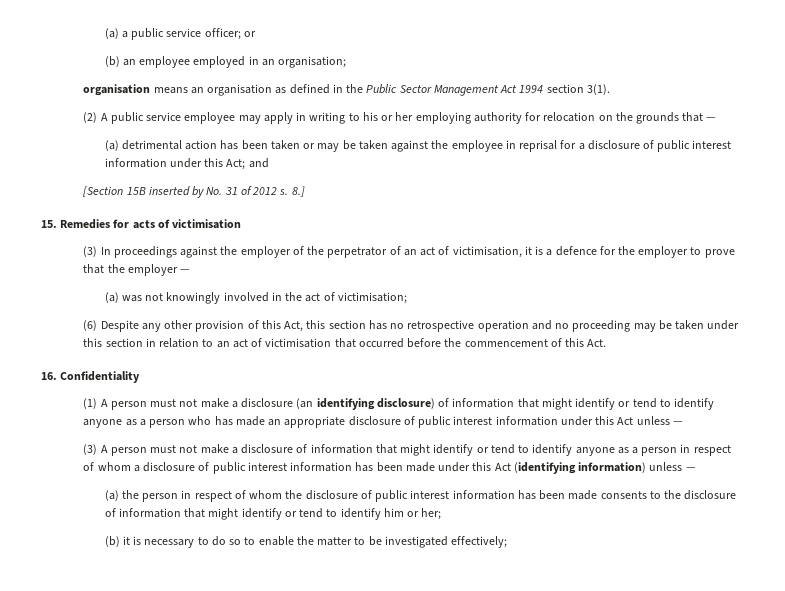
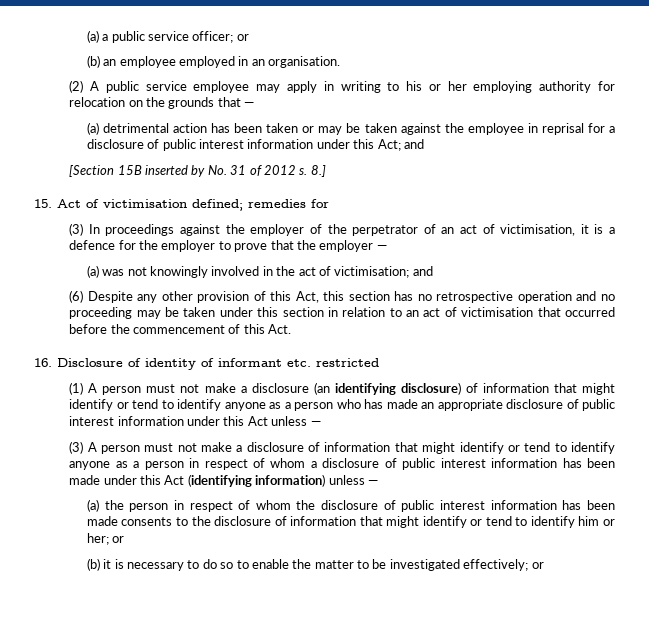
[278,56,347,68] [83,84,610,96] organisation; // organisation means an organisation as defined in the Public Sector Management Act 1994 section 3(1). -> [268,56,341,68] organisation.
[60,219,242,229] Remedies for acts of victimisation -> [57,199,329,211] Act of victimisation defined; remedies for
(407, 298) none -> [412,266,433,276] and
[60,371,141,383] Confidentiality -> [57,358,379,370] Disclosure of identity of informant etc. restricted
(442, 514) none -> [112,536,125,543] or
(508, 542) none -> [531,562,544,569] or

